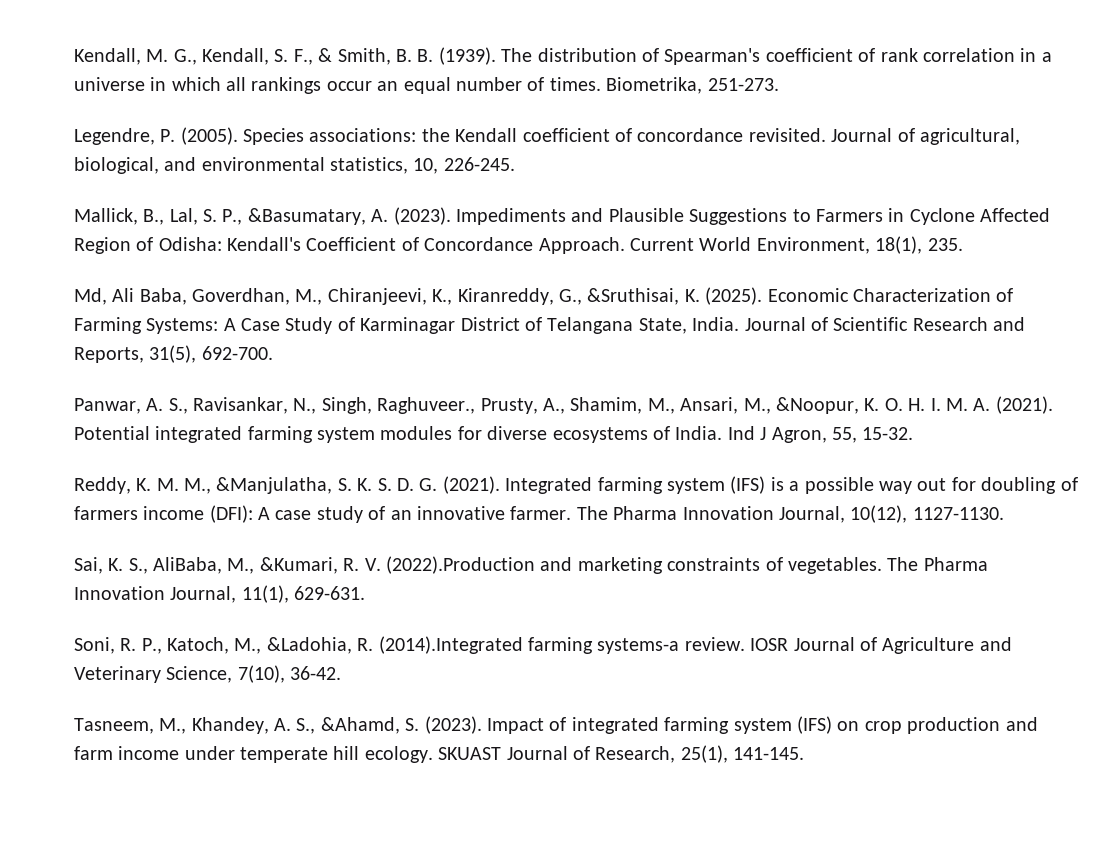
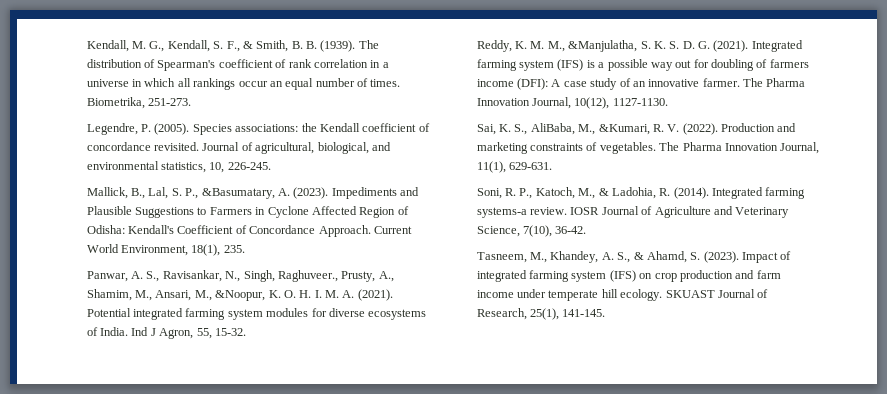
[73,287,1014,305] [73,317,1026,334] [73,345,273,363] // Md, Ali Baba, Goverdhan, M., Chiranjeevi, K., Kiranreddy, G., &Sruthisai, K. (2025). Economic Characterization of Farming Systems: A Case Study of Karminagar District of Telangana State, India. Journal of Scientific Research and Reports, 31(5), 692-700. -> (245, 249) none
[385,556,535,574] (2022).Production -> [682,123,776,135] (2022). Production
[266,636,523,654] &Ladohia, R. (2014).Integrated -> [598,187,764,199] & Ladohia, R. (2014). Integrated
[320,717,400,734] &Ahamd, -> [633,251,687,263] & Ahamd,

